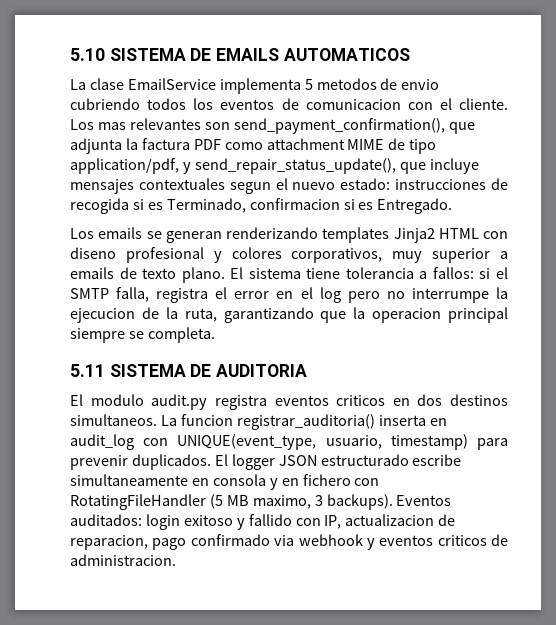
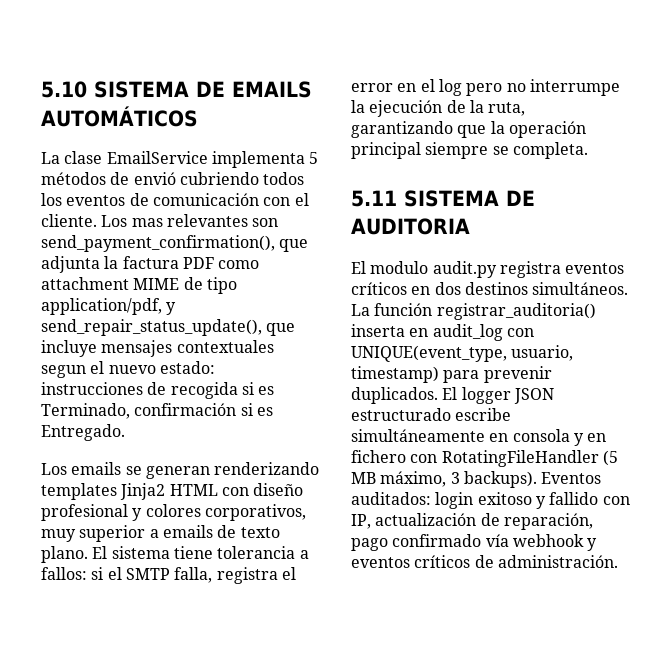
[283,48,410,61] AUTOMATICOS -> [41,106,198,127] AUTOMÁTICOS
[316,78,440,90] metodos de envio -> [41,172,176,185] métodos de envió
[305,99,401,110] comunicacion -> [152,193,259,206] comunicación
[249,198,340,210] confirmacion -> [134,403,237,416] confirmación
[70,247,116,259] diseno -> [253,483,304,496] diseño
[70,308,135,323] ejecucion -> [369,100,443,117] ejecución
[372,308,442,323] operacion -> [508,121,586,138] operación
[336,395,386,406] criticos -> [351,282,407,295] críticos
[70,414,233,426] simultaneos. La funcion -> [532,282,629,295] [351,303,433,316] simultáneos. La función
[70,474,188,486] simultaneamente -> [351,429,485,442] simultáneamente
[252,495,311,509] maximo, -> [380,471,447,487] máximo,
[345,514,456,526] [70,535,148,550] actualizacion de reparacion, -> [375,513,593,530] actualización de reparación,
[274,535,295,546] via -> [485,534,509,547] vía
[437,534,508,546] [70,554,176,566] criticos de administracion. -> [414,555,618,568] críticos de administración.

